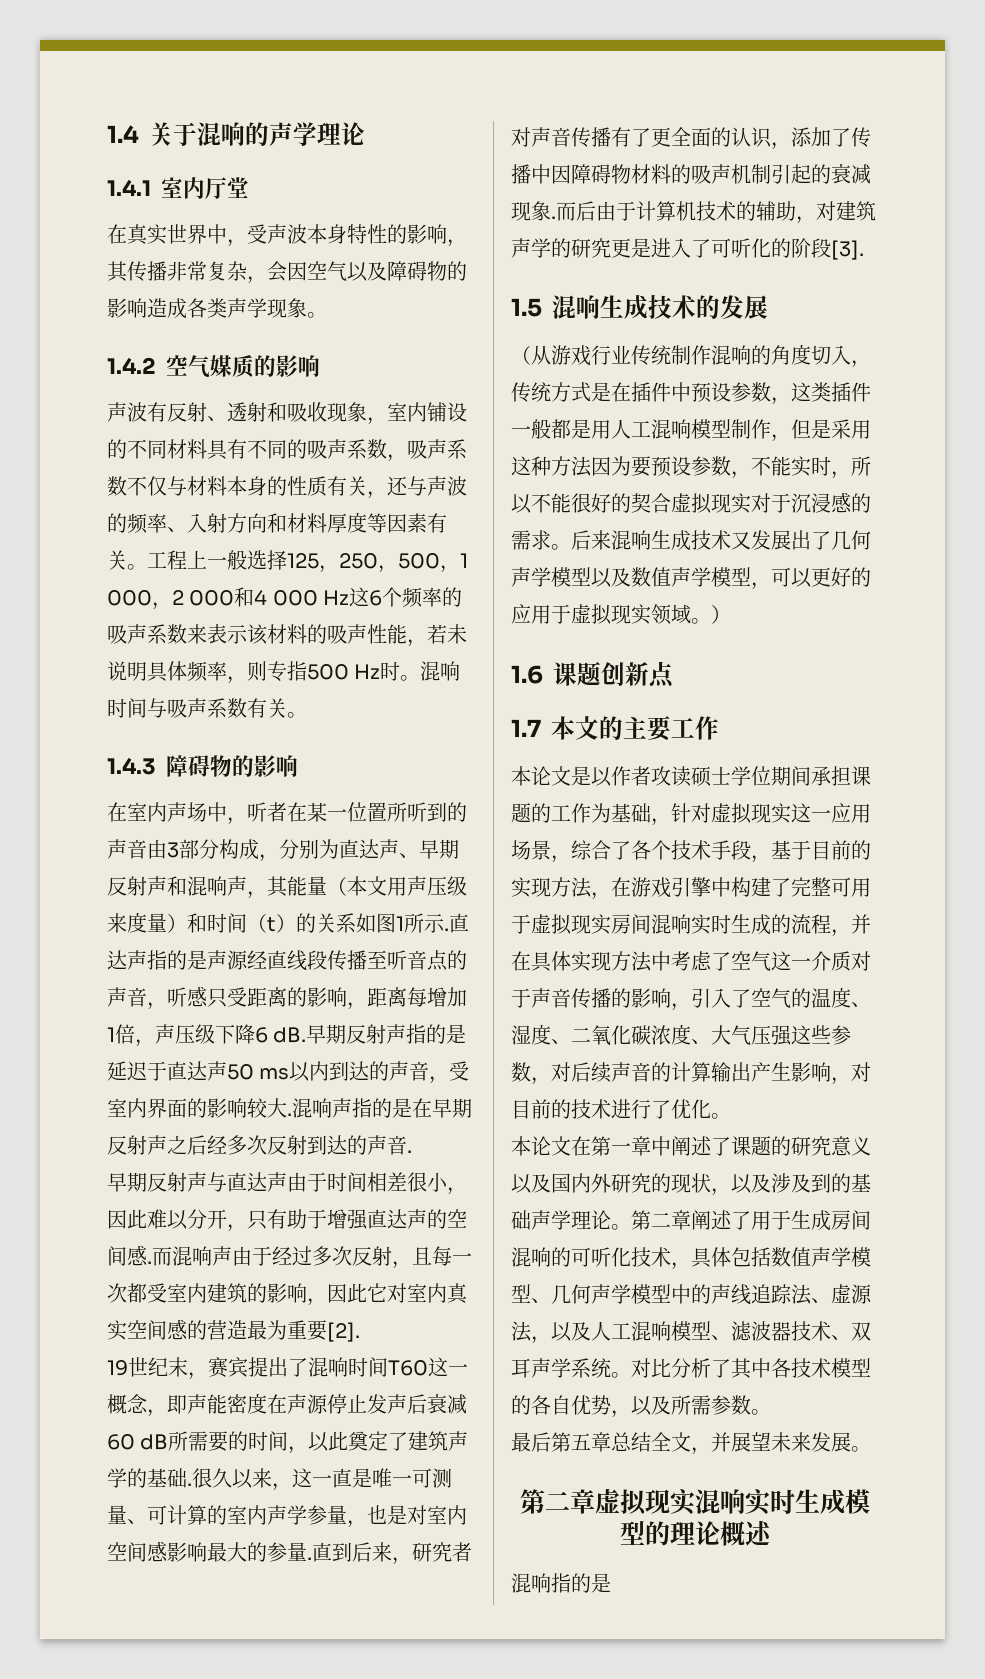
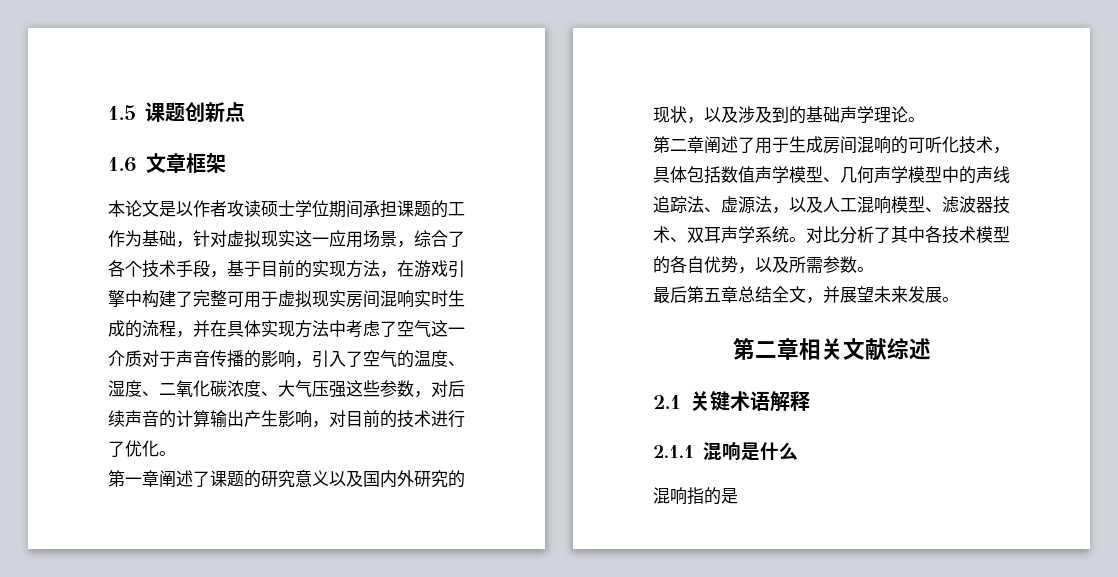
[107,122,365,146] [107,177,249,199] [107,224,467,247] [107,261,467,284] [107,298,327,319] [107,355,320,378] [107,402,467,425] [107,439,467,462] [107,476,467,499] [107,512,447,534] [107,550,468,573] [107,587,463,610] [107,624,467,647] [107,661,461,684] [107,698,307,718] [107,755,298,777] [107,802,467,825] [107,839,459,862] [107,876,467,899] [107,912,469,933] [107,950,467,971] [107,986,467,1010] [107,1024,467,1047] [107,1061,470,1084] [107,1098,472,1118] [107,1135,412,1155] [107,1172,467,1195] [107,1209,467,1232] [107,1245,472,1269] [107,1283,468,1306] [107,1319,360,1342] [107,1357,468,1380] [107,1393,467,1417] [107,1431,469,1454] [107,1468,452,1491] [107,1505,467,1528] [107,1541,472,1565] [511,127,871,150] [511,164,871,184] [511,201,876,224] [511,238,864,260] [511,295,768,319] [511,344,871,368] [511,382,871,405] [511,419,871,442] [511,456,871,479] [511,492,871,514] [511,530,871,551] [511,567,871,590] [511,604,731,625] [511,661,674,688] [511,716,719,741] 1.4关于混响的声学理论 // 1.4.1室内厅堂 // 在真实世界中，受声波本身特性的影响，其传播非常复杂，会因空气以及障碍物的影响造成各类声学现象。 // 1.4.2空气媒质的影响 // 声波有反射、透射和吸收现象，室内铺设的不同材料具有不同的吸声系数，吸声系数不仅与材料本身的性质有关，还与声波的频率、入射方向和材料厚度等因素有关。工程上一般选择125，250，500，1 000，2 000和4 000 Hz这6个频率的吸声系数来表示该材料的吸声性能，若未说明具体频率，则专指500 Hz时。混响时间与吸声系数有关。 // 1.4.3障碍物的影响 // 在室内声场中，听者在某一位置所听到的声音由3部分构成，分别为直达声、早期反射声和混响声，其能量（本文用声压级来度量）和时间（t）的关系如图1所示.直达声指的是声源经直线段传播至听音点的声音，听感只受距离的影响，距离每增加1倍，声压级下降6 dB.早期反射声指的是延迟于直达声50 ms以内到达的声音，受室内界面的影响较大.混响声指的是在早期反射声之后经多次反射到达的声音. // 早期反射声与直达声由于时间相差很小，因此难以分开，只有助于增强直达声的空间感.而混响声由于经过多次反射，且每一次都受室内建筑的影响，因此它对室内真实空间感的营造最为重要[2]. // 19世纪末，赛宾提出了混响时间T60这一概念，即声能密度在声源停止发声后衰减60 dB所需要的时间，以此奠定了建筑声学的基础.很久以来，这一直是唯一可测量、可计算的室内声学参量，也是对室内空间感影响最大的参量.直到后来，研究者对声音传播有了更全面的认识，添加了传播中因障碍物材料的吸声机制引起的衰减现象.而后由于计算机技术的辅助，对建筑声学的研究更是进入了可听化的阶段[3]. // 1.5混响生成技术的发展 // （从游戏行业传统制作混响的角度切入，传统方式是在插件中预设参数，这类插件一般都是用人工混响模型制作，但是采用这种方法因为要预设参数，不能实时，所以不能很好的契合虚拟现实对于沉浸感的需求。后来混响生成技术又发展出了几何声学模型以及数值声学模型，可以更好的应用于虚拟现实领域。） // 1.6课题创新点 // 1.7本文的主要工作 -> [108,102,245,122] [108,153,226,173] 1.5课题创新点 // 1.6文章框架
[511,1136,671,1156] 本论文在第一章中 -> [108,470,159,487] 第一章
(631, 1227) none -> (925, 119) //
[594,1489,870,1515] [619,1521,772,1546] 虚拟现实混响实时生成模型的理论概述 -> [798,338,931,361] [653,391,810,412] [653,442,798,461] 相关文献综述 // 2.1关键术语解释 // 2.1.1混响是什么

